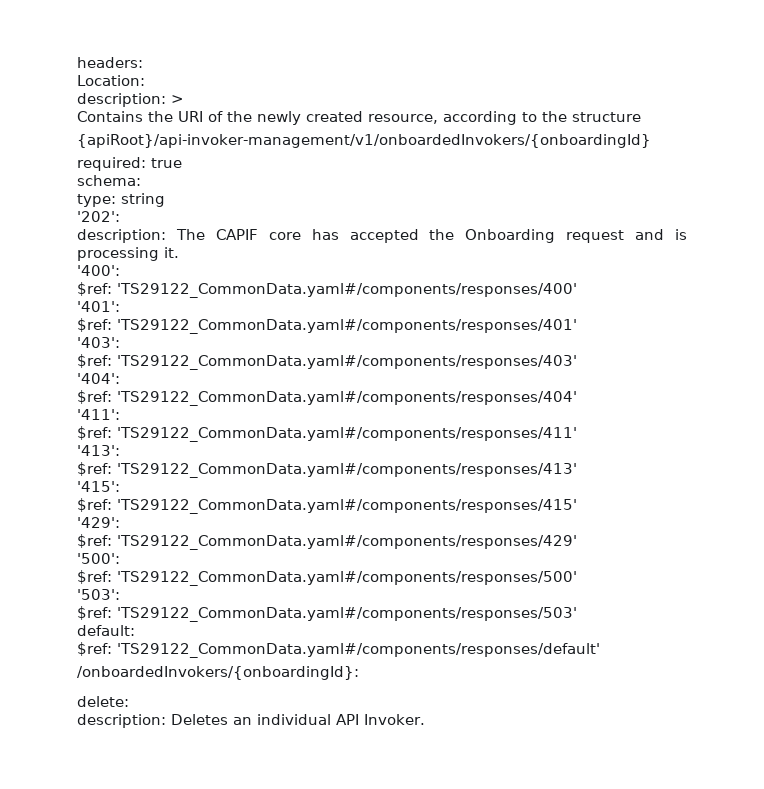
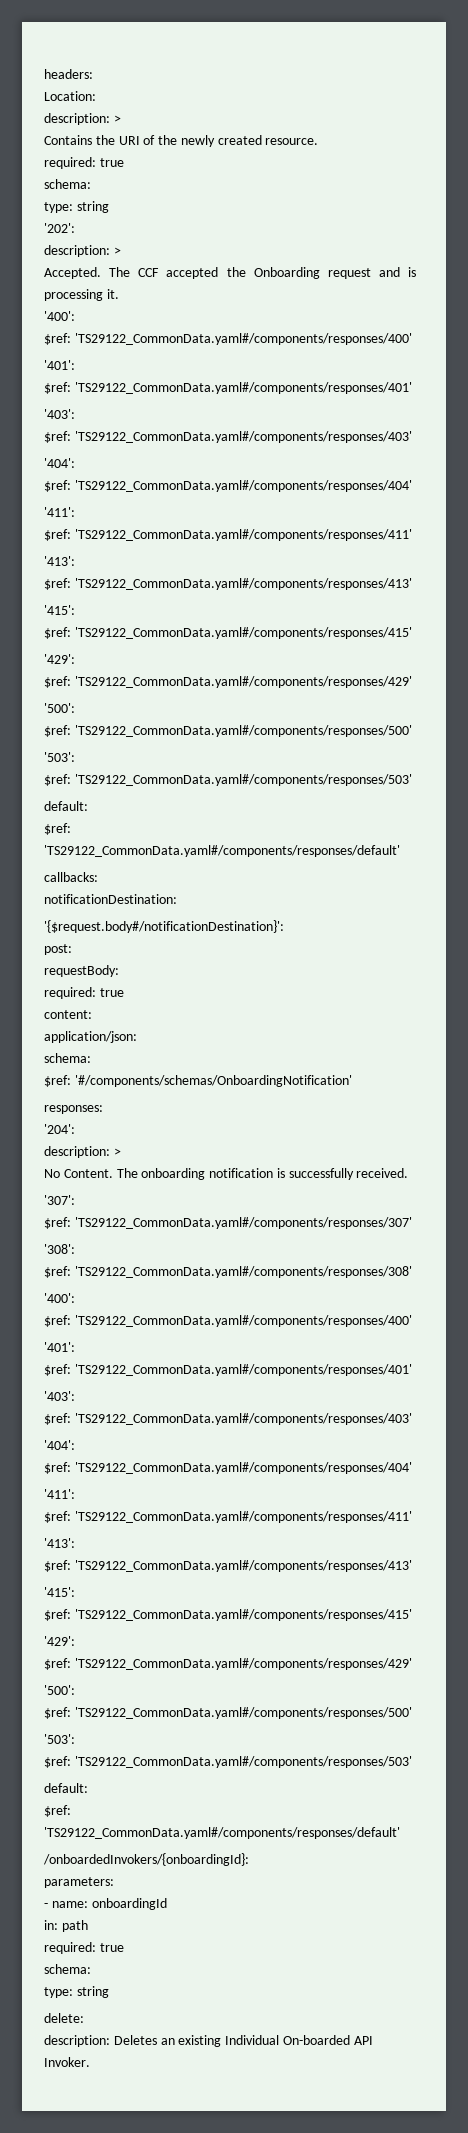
[368,111,641,125] [77,134,651,148] resource, according to the structure // {apiRoot}/api-invoker-management/v1/onboardedInvokers/{onboardingId} -> [265,138,319,145] resource.
[175,229,339,240] The CAPIF core has -> [113,247,121,255] [44,267,160,279] > // Accepted. The CCF
[77,666,359,680] /onboardedInvokers/{onboardingId}: -> [44,872,98,882] [44,894,177,904] [44,920,284,933] [44,944,72,955] [44,965,119,977] [44,987,124,999] [44,1010,92,1019] [44,1031,137,1043] [44,1053,91,1063] [44,1075,352,1087] [44,1105,103,1114] [44,1124,75,1134] [44,1146,121,1158] [44,1168,409,1180] [44,1195,75,1205] [44,1217,412,1229] [44,1244,75,1254] [44,1266,412,1278] [44,1293,75,1303] [44,1315,412,1327] [44,1342,75,1352] [44,1364,412,1376] [44,1391,75,1401] [44,1413,412,1425] [44,1440,75,1450] [44,1462,412,1474] [44,1489,75,1499] [44,1511,412,1523] [44,1538,75,1548] [44,1560,412,1572] [44,1587,75,1597] [44,1609,412,1621] [44,1636,75,1646] [44,1658,412,1670] [44,1685,75,1695] [44,1707,412,1719] [44,1734,75,1744] [44,1756,412,1768] [44,1783,88,1793] [44,1805,71,1817] [44,1827,400,1839] [43,1853,249,1866] [44,1877,114,1888] [44,1898,167,1910] [44,1920,88,1932] [44,1942,124,1954] [44,1964,91,1974] [44,1986,109,1998] callbacks: // notificationDestination: // '{$request.body#/notificationDestination}': // post: // requestBody: // required: true // content: // application/json: // schema: // $ref: '#/components/schemas/OnboardingNotification' // responses: // '204': // description: > // No Content. The onboarding notification is successfully received. // '307': // $ref: 'TS29122_CommonData.yaml#/components/responses/307' // '308': // $ref: 'TS29122_CommonData.yaml#/components/responses/308' // '400': // $ref: 'TS29122_CommonData.yaml#/components/responses/400' // '401': // $ref: 'TS29122_CommonData.yaml#/components/responses/401' // '403': // $ref: 'TS29122_CommonData.yaml#/components/responses/403' // '404': // $ref: 'TS29122_CommonData.yaml#/components/responses/404' // '411': // $ref: 'TS29122_CommonData.yaml#/components/responses/411' // '413': // $ref: 'TS29122_CommonData.yaml#/components/responses/413' // '415': // $ref: 'TS29122_CommonData.yaml#/components/responses/415' // '429': // $ref: 'TS29122_CommonData.yaml#/components/responses/429' // '500': // $ref: 'TS29122_CommonData.yaml#/components/responses/500' // '503': // $ref: 'TS29122_CommonData.yaml#/components/responses/503' // default: // $ref: 'TS29122_CommonData.yaml#/components/responses/default' // /onboardedInvokers/{onboardingId}: // parameters: // - name: onboardingId // in: path // required: true // schema: // type: string
[257,714,331,725] individual -> [178,2035,350,2047] existing Individual On-boarded

